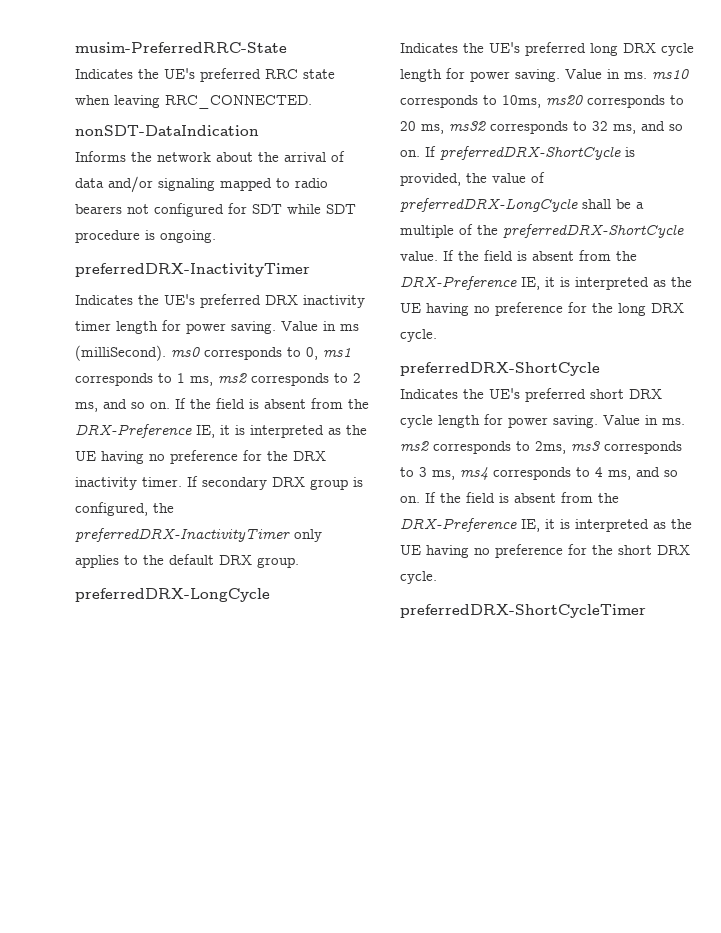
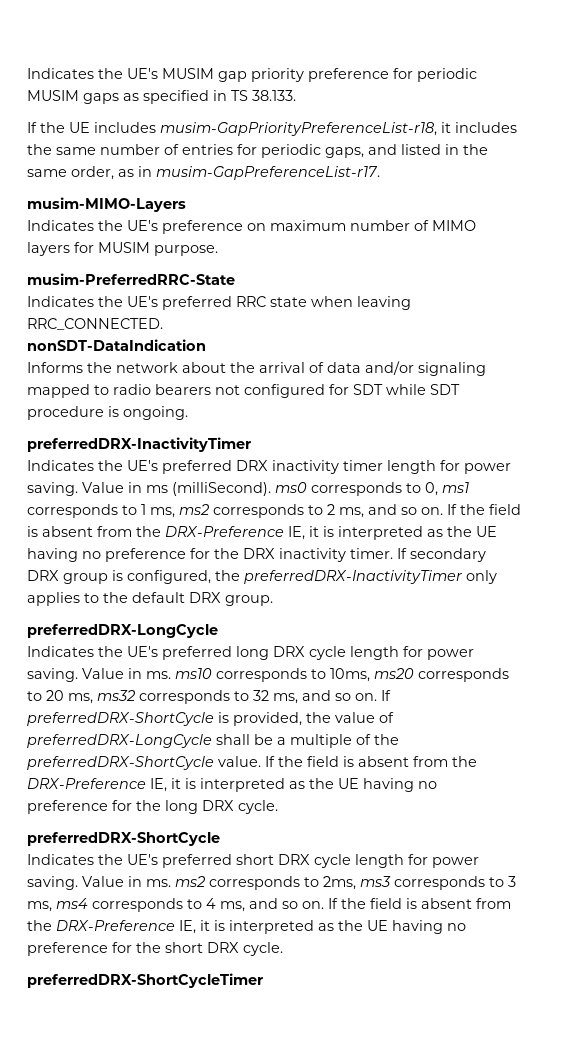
(75, 47) none -> [27,68,477,82] [27,90,296,104] [27,122,517,136] [27,144,488,158] [27,166,380,180] [27,197,186,212] [27,220,476,234] [27,242,218,256] Indicates the UE's MUSIM gap priority preference for periodic MUSIM gaps as specified in TS 38.133. // If the UE includes musim-GapPriorityPreferenceList-r18, it includes the same number of entries for periodic gaps, and listed in the same order, as in musim-GapPreferenceList-r17. // musim-MIMO-Layers // Indicates the UE's preference on maximum number of MIMO layers for MUSIM purpose. //

